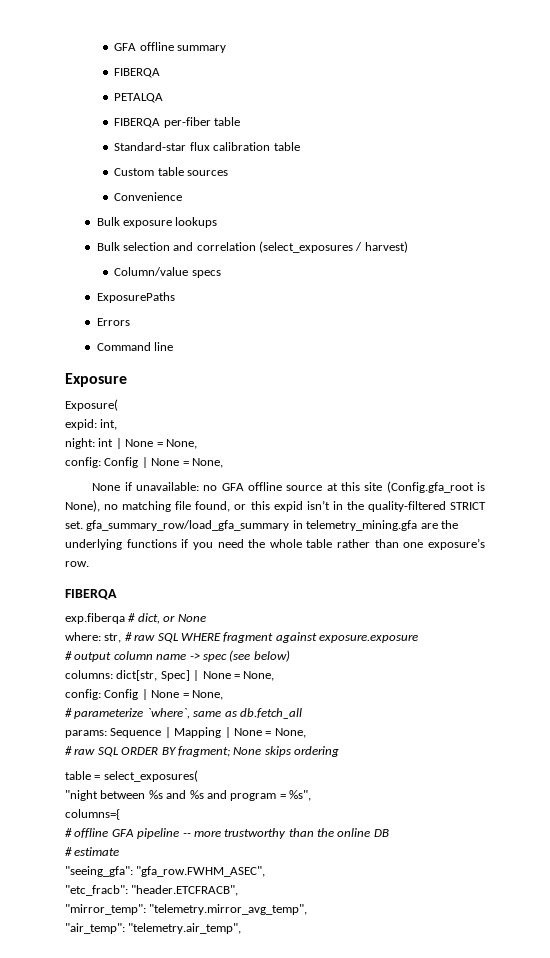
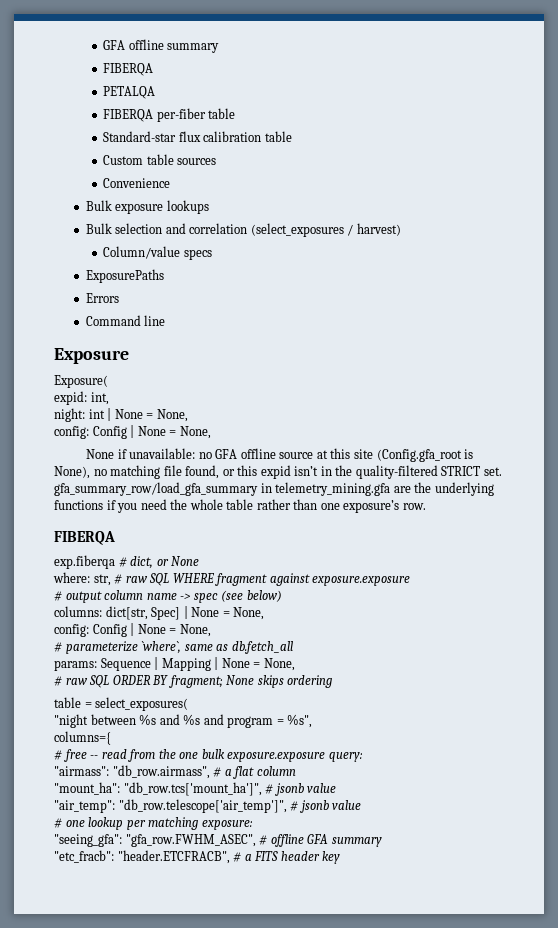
[74,828,389,839] [65,847,120,856] [65,866,266,877] [65,885,239,896] [65,904,308,915] [65,923,242,934] offline GFA pipeline -- more trustworthy than the online DB // # estimate // "seeing_gfa": "gfa_row.FWHM_ASEC", // "etc_fracb": "header.ETCFRACB", // "mirror_temp": "telemetry.mirror_avg_temp", // "air_temp": "telemetry.air_temp", -> [63,749,363,762] [54,765,296,779] [54,782,337,796] [54,799,362,813] [54,817,253,830] [54,834,382,847] [54,850,341,864] free -- read from the one bulk exposure.exposure query: // "airmass": "db_row.airmass", # a flat column // "mount_ha": "db_row.tcs['mount_ha']", # jsonb value // "air_temp": "db_row.telescope['air_temp']", # jsonb value // # one lookup per matching exposure: // "seeing_gfa": "gfa_row.FWHM_ASEC", # offline GFA summary // "etc_fracb": "header.ETCFRACB", # a FITS header key

